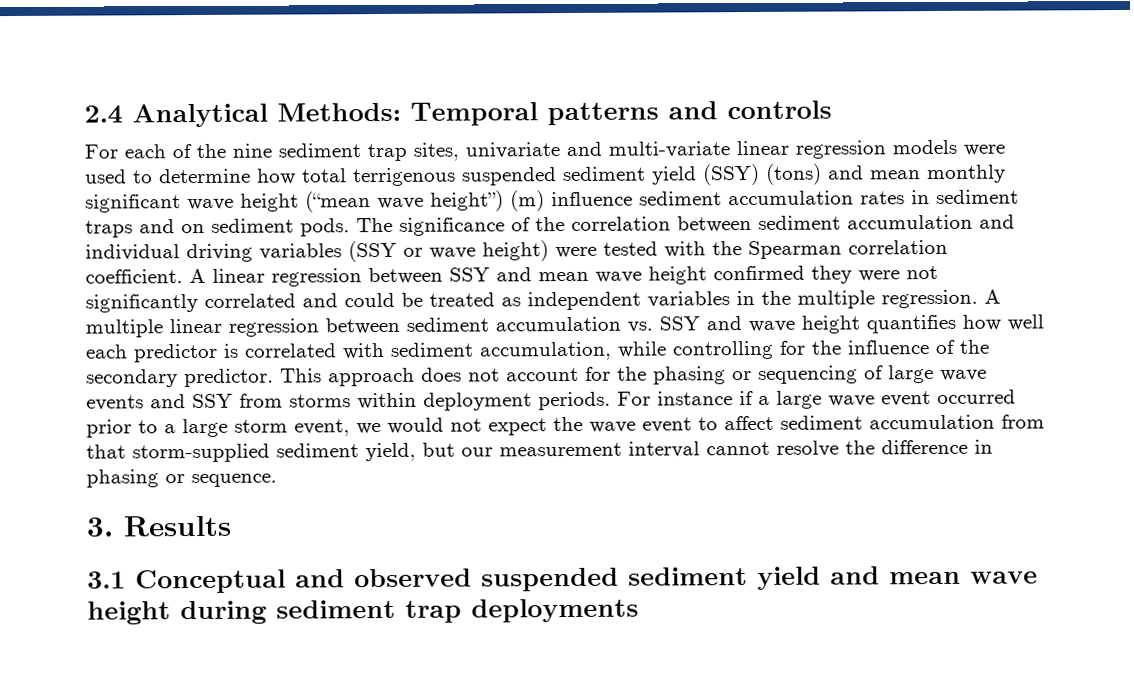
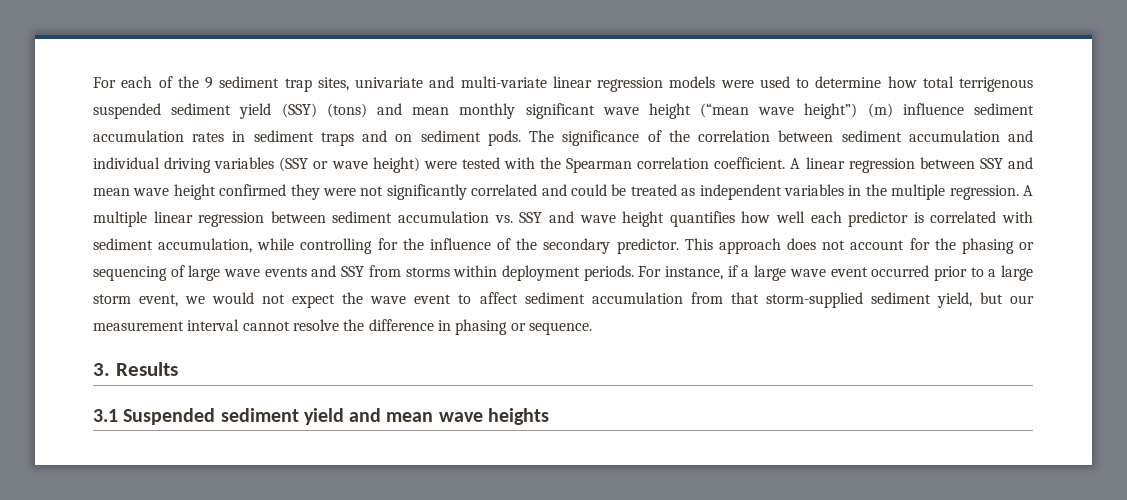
[84,100,832,128] 2.4 Analytical Methods: Temporal patterns and controls // -> (93, 82) none
[232,143,272,158] nine -> [205,77,213,89] 9
[657,391,733,406] instance -> [665,266,724,280] instance,
[135,567,619,594] Conceptual and observed suspended -> [123,408,216,425] Suspended
[87,598,639,625] height during sediment trap deployments -> [487,408,549,425] heights

